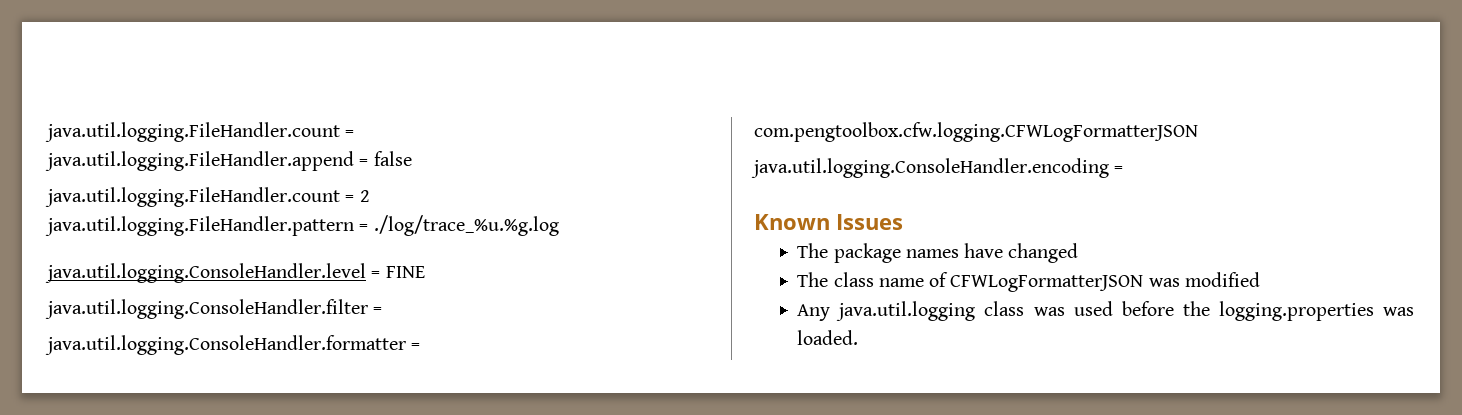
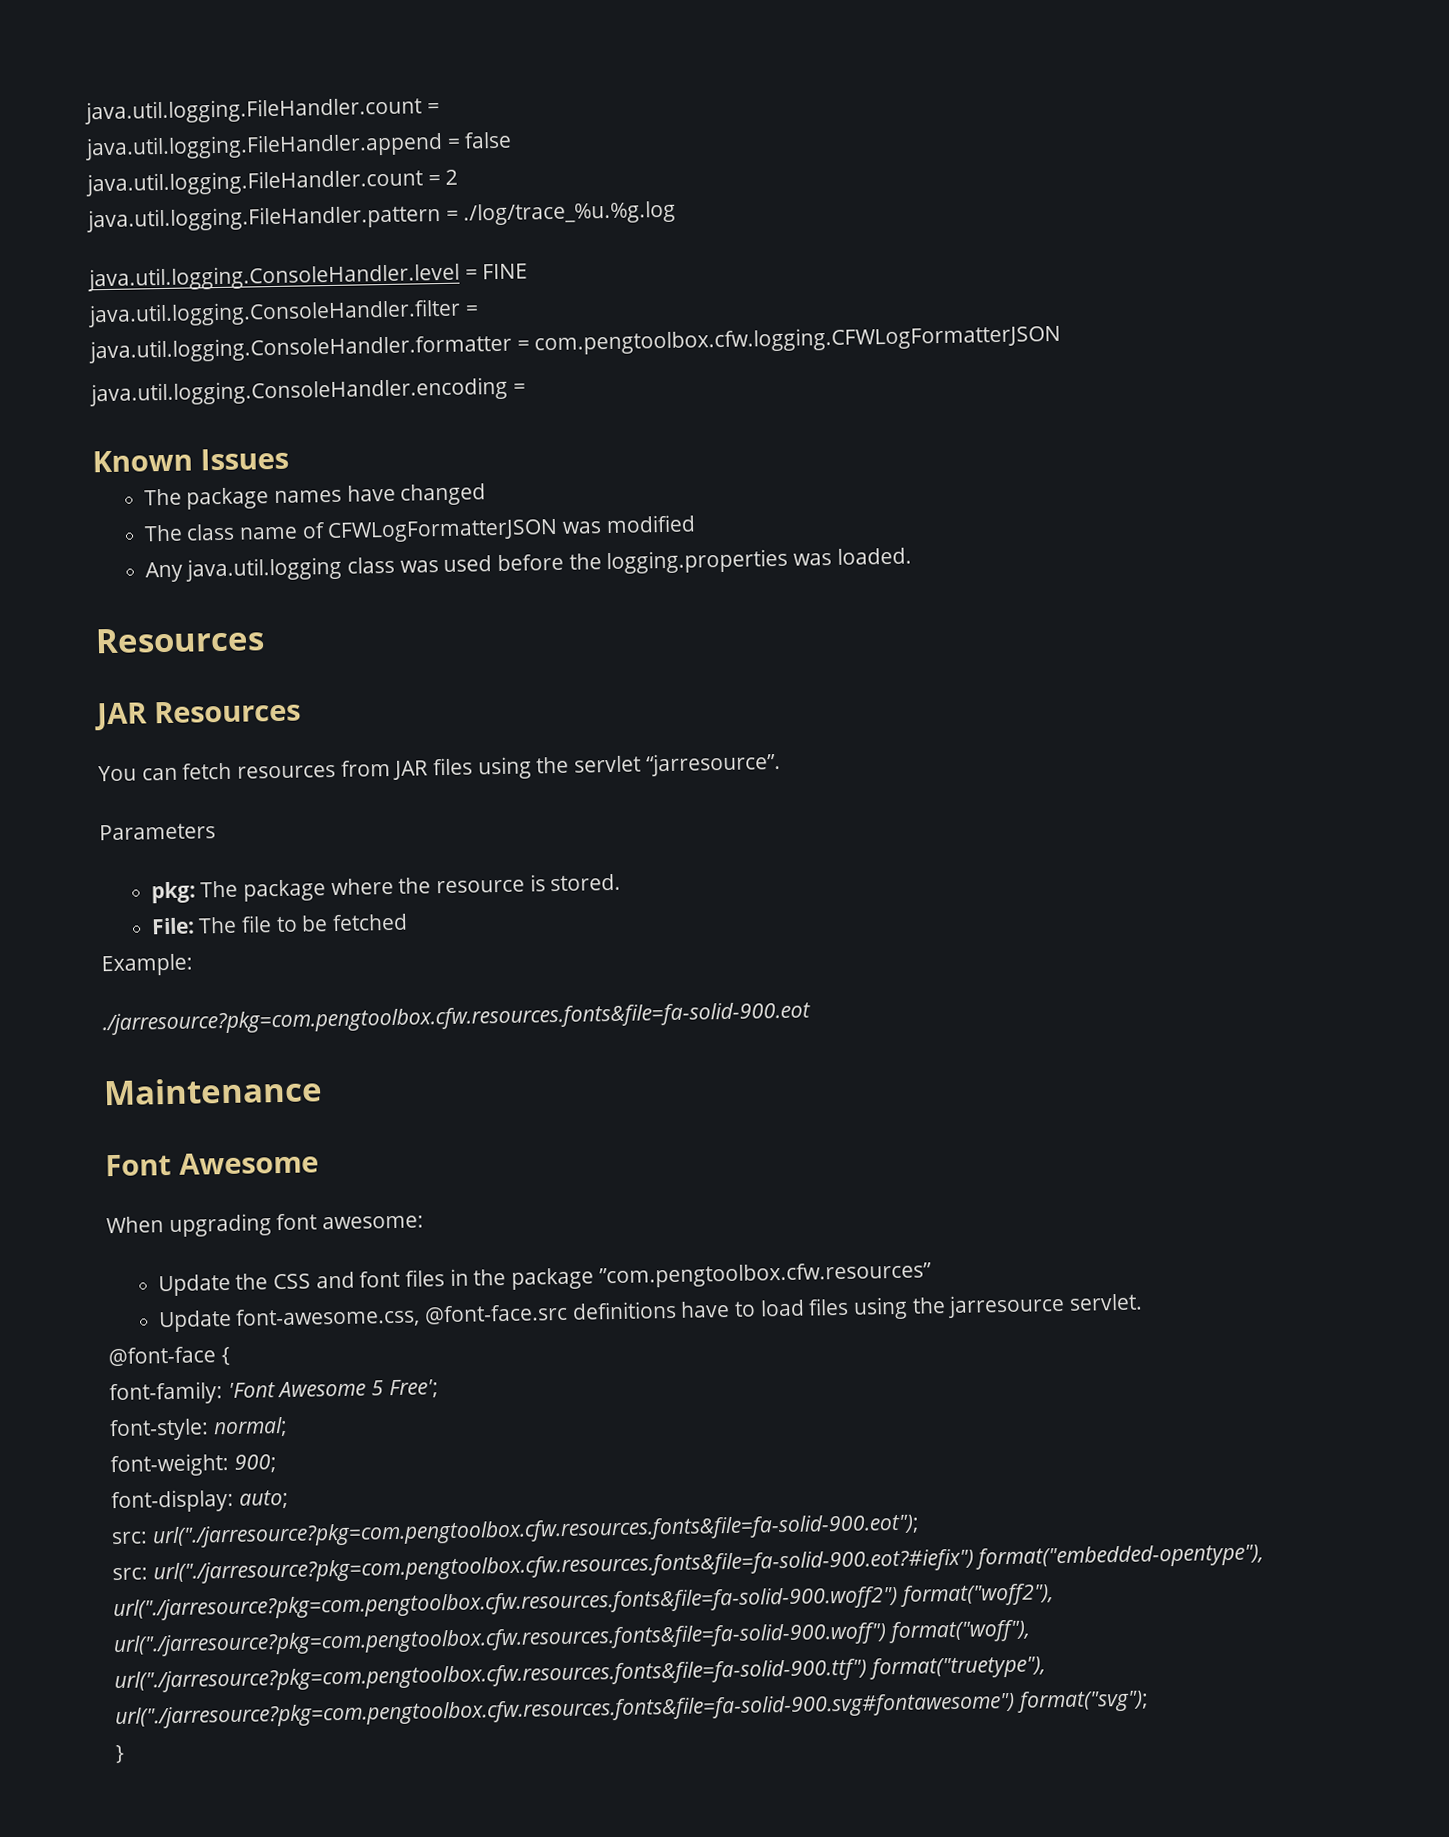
(859, 337) none -> [95,626,265,654] [94,699,301,731] [98,751,781,782] [99,823,216,841] [150,873,622,904] [150,913,408,935] [101,953,193,977] [102,1001,811,1036] [103,1076,323,1106] [105,1151,319,1177] [106,1213,425,1238] [157,1261,932,1297] [157,1293,1143,1333] [108,1346,230,1367] [109,1379,439,1406] [109,1416,288,1442] [110,1453,277,1478] [111,1488,289,1514] [111,1513,920,1549] [112,1543,1265,1585] [113,1583,1054,1622] [113,1619,1031,1658] [114,1655,1046,1694] [115,1689,1149,1730] [115,1744,125,1764] // Resources // JAR Resources // You can fetch resources from JAR files using the servlet “jarresource”. // Parameters // pkg: The package where the resource is stored. // File: The file to be fetched // Example: // ./jarresource?pkg=com.pengtoolbox.cfw.resources.fonts&file=fa-solid-900.eot // Maintenance // Font Awesome // When upgrading font awesome: // Update the CSS and font files in the package ”com.pengtoolbox.cfw.resources” // Update font-awesome.css, @font-face.src definitions have to load files using the jarresource servlet. // @font-face { // font-family: 'Font Awesome 5 Free'; // font-style: normal; // font-weight: 900; // font-display: auto; // src: url("./jarresource?pkg=com.pengtoolbox.cfw.resources.fonts&file=fa-solid-900.eot"); // src: url("./jarresource?pkg=com.pengtoolbox.cfw.resources.fonts&file=fa-solid-900.eot?#iefix") format("embedded-opentype"), url("./jarresource?pkg=com.pengtoolbox.cfw.resources.fonts&file=fa-solid-900.woff2") format("woff2"), url("./jarresource?pkg=com.pengtoolbox.cfw.resources.fonts&file=fa-solid-900.woff") format("woff"), url("./jarresource?pkg=com.pengtoolbox.cfw.resources.fonts&file=fa-solid-900.ttf") format("truetype"), url("./jarresource?pkg=com.pengtoolbox.cfw.resources.fonts&file=fa-solid-900.svg#fontawesome") format("svg"); // }

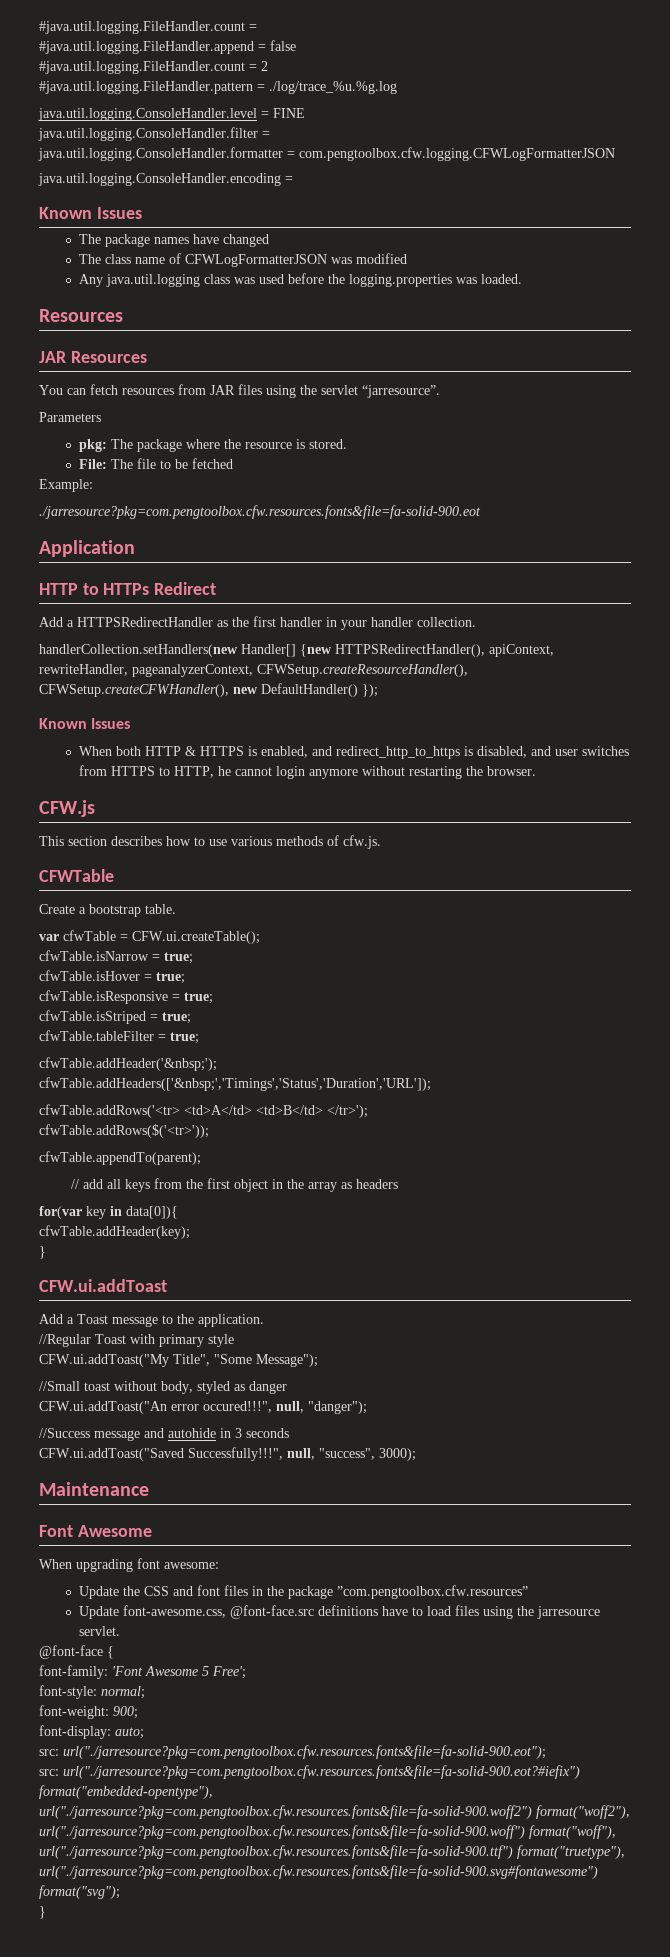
[84,96,440,125] [84,131,443,161] java.util.logging.FileHandler.count = // java.util.logging.FileHandler.append -> [39,21,257,34] [39,41,254,54] #java.util.logging.FileHandler.count = // #java.util.logging.FileHandler.append
[85,168,423,197] java.util.logging.FileHandler.count -> [39,61,245,74] #java.util.logging.FileHandler.count
[86,203,441,233] java.util.logging.FileHandler.pattern -> [39,81,253,94] #java.util.logging.FileHandler.pattern
(811, 1018) none -> [39,540,135,557] [39,582,217,595] [39,616,476,630] [39,644,554,657] [39,664,468,677] [39,683,378,697] [39,718,131,729] [78,746,629,759] [78,765,536,779] [39,800,95,817] [39,835,381,849] [39,869,114,882] [39,904,176,917] [39,930,260,944] [39,950,193,964] [39,970,185,984] [39,990,213,1004] [39,1010,191,1024] [39,1030,199,1044] [39,1057,217,1071] [39,1077,431,1091] [39,1104,368,1118] [39,1124,209,1138] [39,1151,201,1165] [70,1178,398,1192] [39,1206,178,1219] [39,1225,190,1239] [39,1246,46,1259] [39,1279,167,1292] [39,1314,264,1327] [39,1334,234,1347] [39,1354,318,1367] [39,1381,287,1394] [39,1401,367,1414] [39,1428,289,1441] [39,1447,416,1461] // Application // HTTP to HTTPs Redirect // Add a HTTPSRedirectHandler as the first handler in your handler collection. // handlerCollection.setHandlers(new Handler[] {new HTTPSRedirectHandler(), apiContext, rewriteHandler, pageanalyzerContext, CFWSetup.createResourceHandler(), CFWSetup.createCFWHandler(), new DefaultHandler() }); // Known Issues // When both HTTP & HTTPS is enabled, and redirect_http_to_https is disabled, and user switches from HTTPS to HTTP, he cannot login anymore without restarting the browser. // CFW.js // This section describes how to use various methods of cfw.js. // CFWTable // Create a bootstrap table. // var cfwTable = CFW.ui.createTable(); // cfwTable.isNarrow = true; // cfwTable.isHover = true; // cfwTable.isResponsive = true; // cfwTable.isStriped = true; // cfwTable.tableFilter = true; // cfwTable.addHeader('&nbsp;'); // cfwTable.addHeaders(['&nbsp;','Timings','Status','Duration','URL']); // cfwTable.addRows('<tr> <td>A</td> <td>B</td> </tr>'); // cfwTable.addRows($('<tr>')); // cfwTable.appendTo(parent); // // add all keys from the first object in the array as headers // for(var key in data[0]){ // cfwTable.addHeader(key); // } // CFW.ui.addToast // Add a Toast message to the application. // //Regular Toast with primary style // CFW.ui.addToast("My Title", "Some Message"); // //Small toast without body, styled as danger // CFW.ui.addToast("An error occured!!!", null, "danger"); // //Success message and autohide in 3 seconds // CFW.ui.addToast("Saved Successfully!!!", null, "success", 3000);

